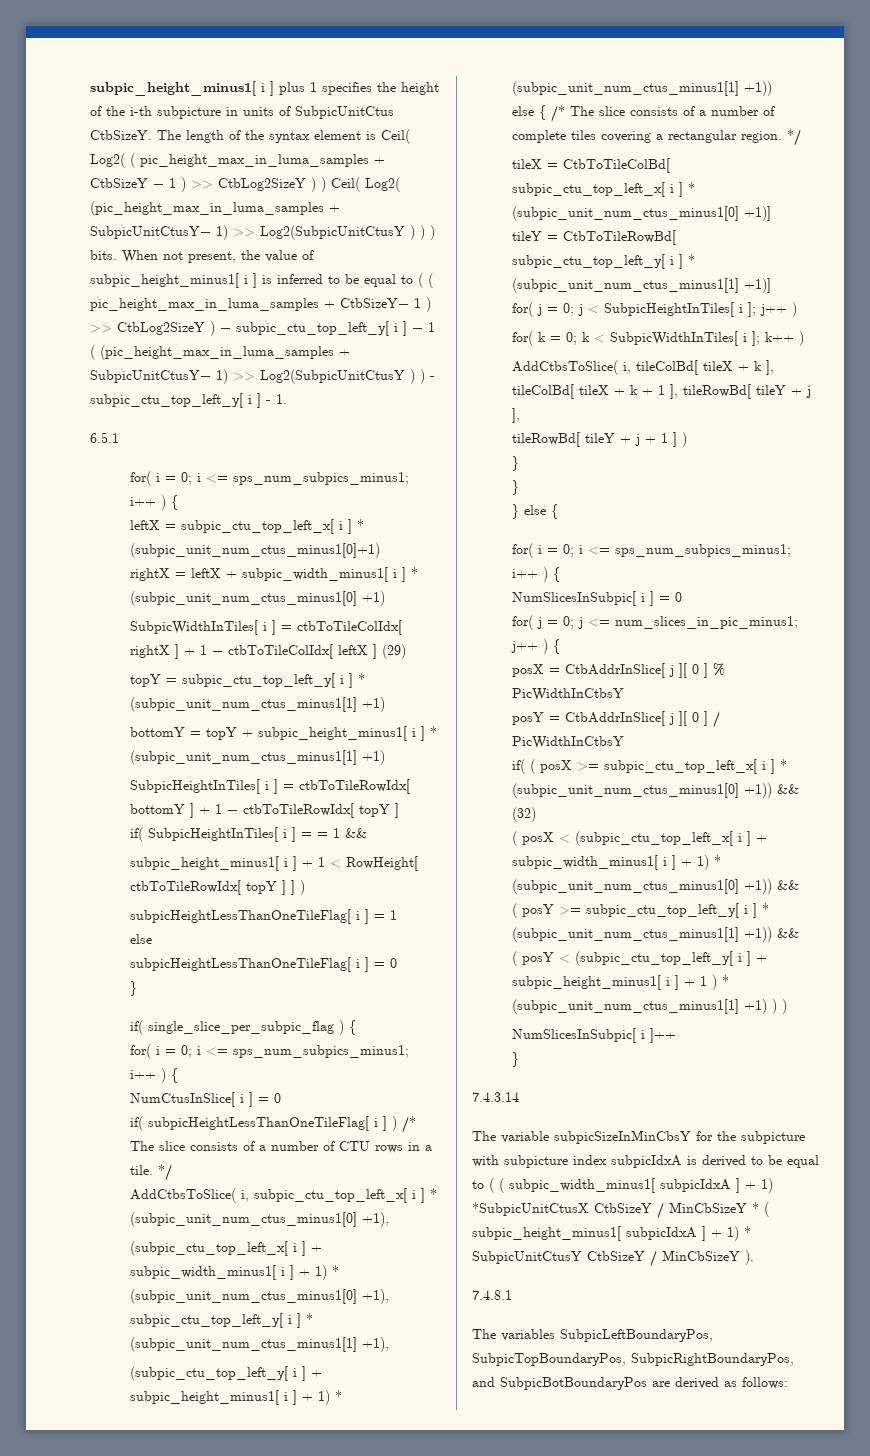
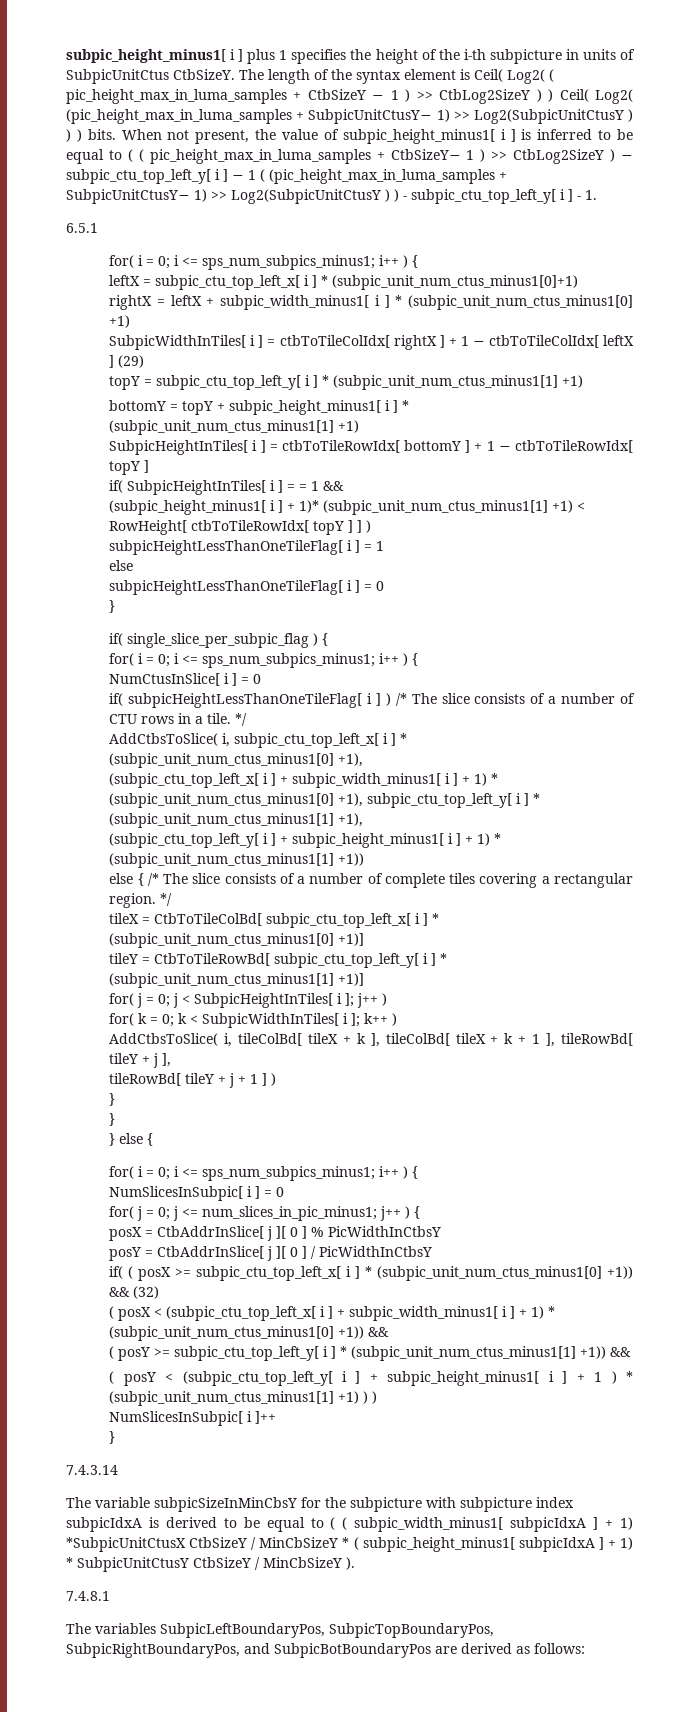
[129,856,325,871] subpic_height_minus1[ i ] + 1 -> [109,500,574,515] (subpic_height_minus1[ i ] + 1)* (subpic_unit_num_ctus_minus1[1] +1)

